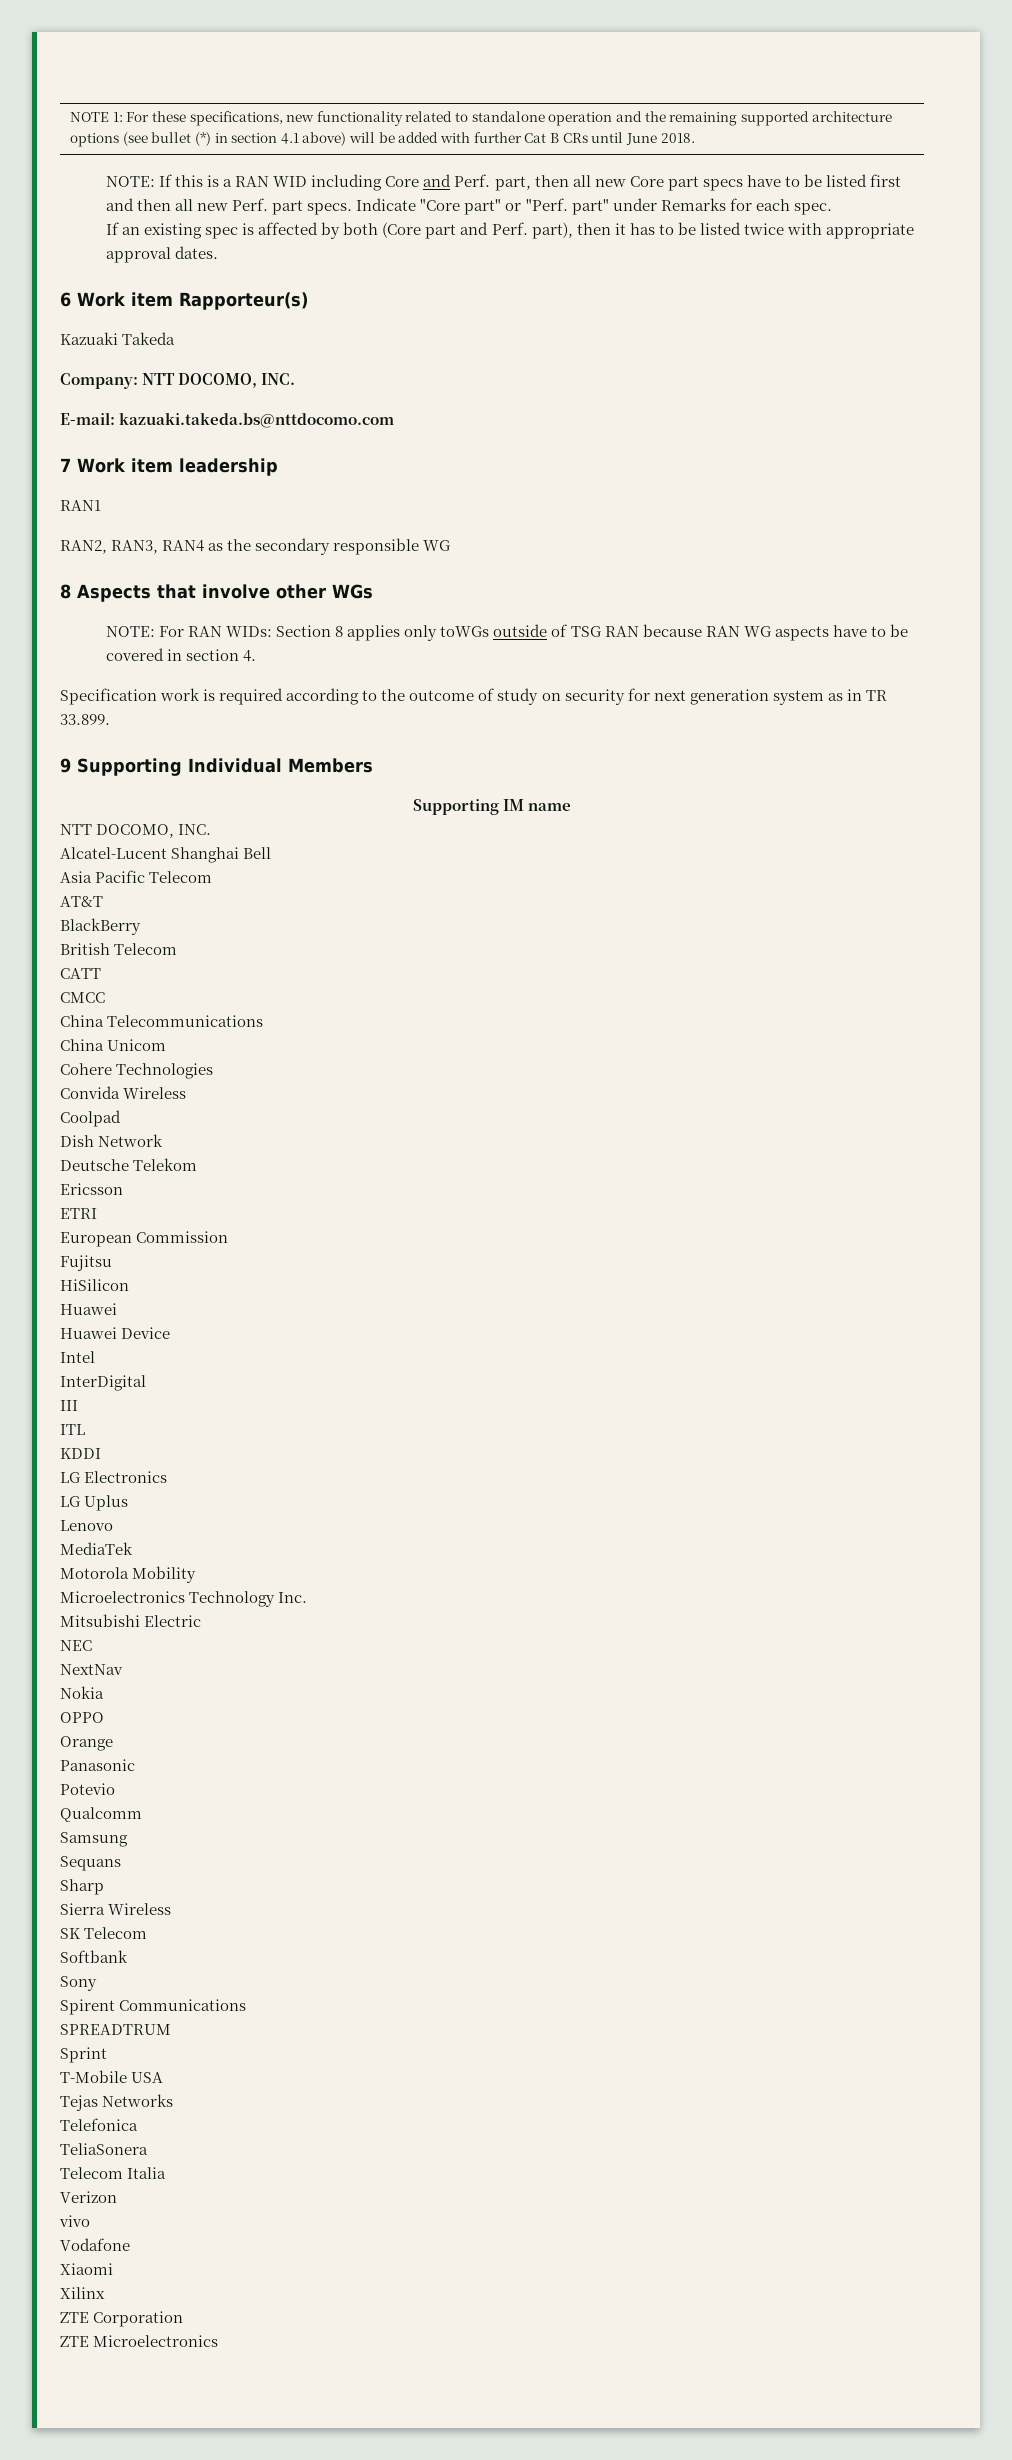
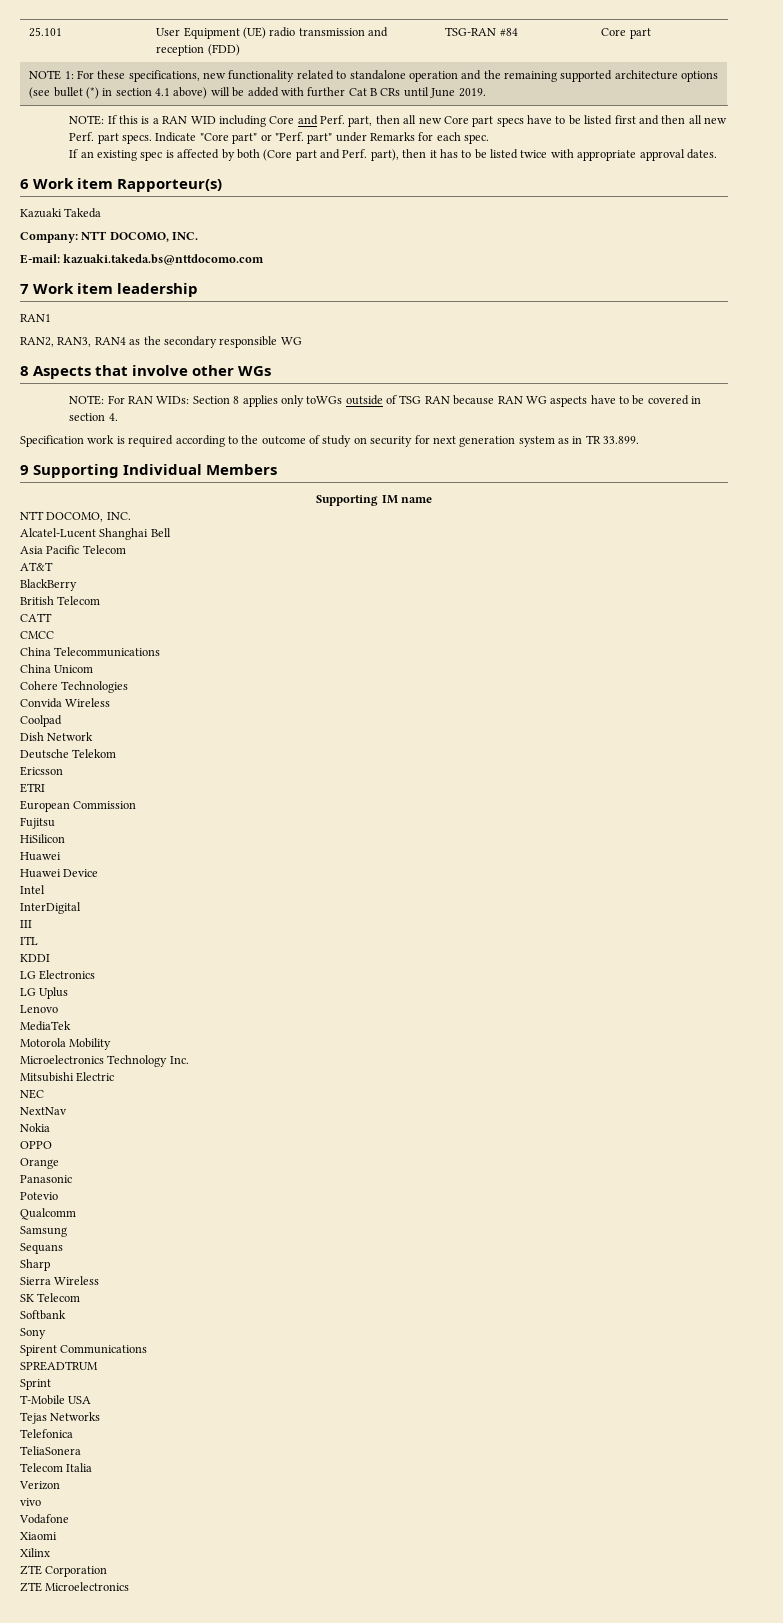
(69, 117) none -> [29,27,63,37] [156,27,389,39] [156,44,240,56] [445,27,518,36] [601,28,651,39] 25.101 | User Equipment (UE) radio transmission and reception (FDD) | TSG-RAN #84 | Core part //
[660,133,695,143] 2018. -> [458,88,486,97] 2019.

